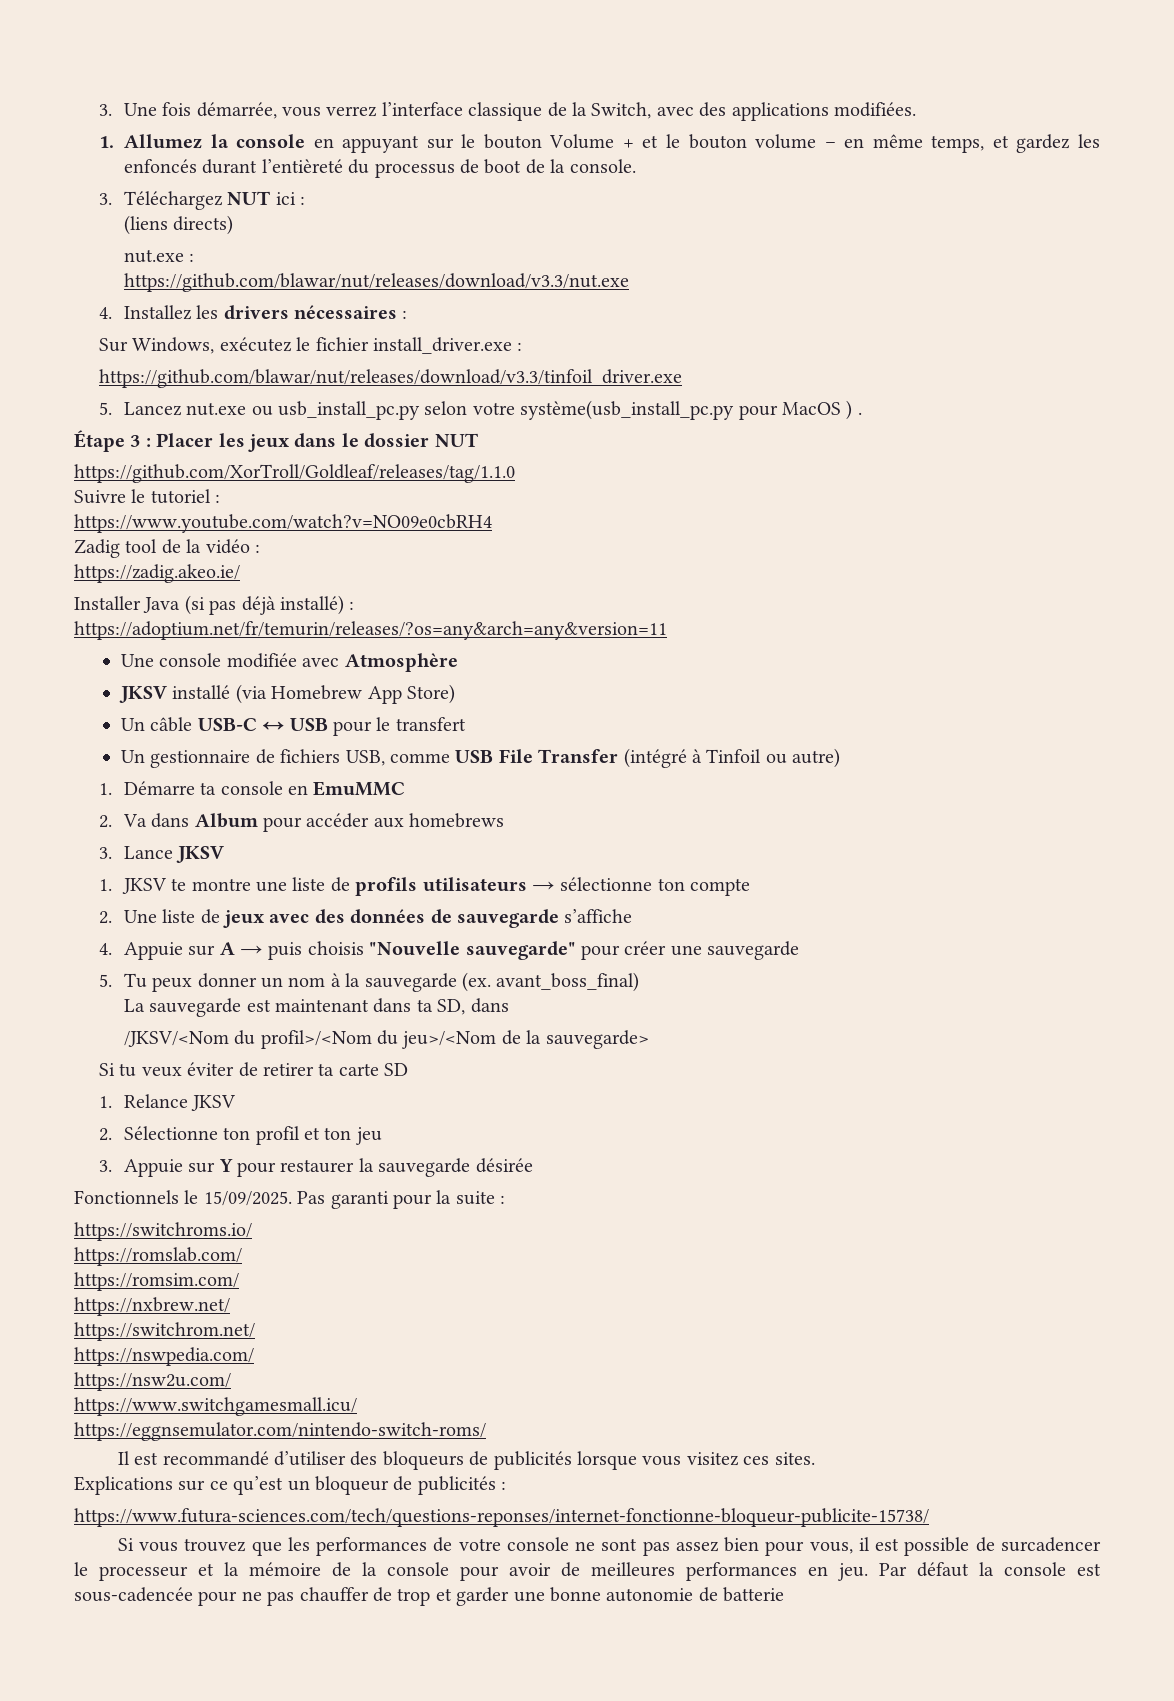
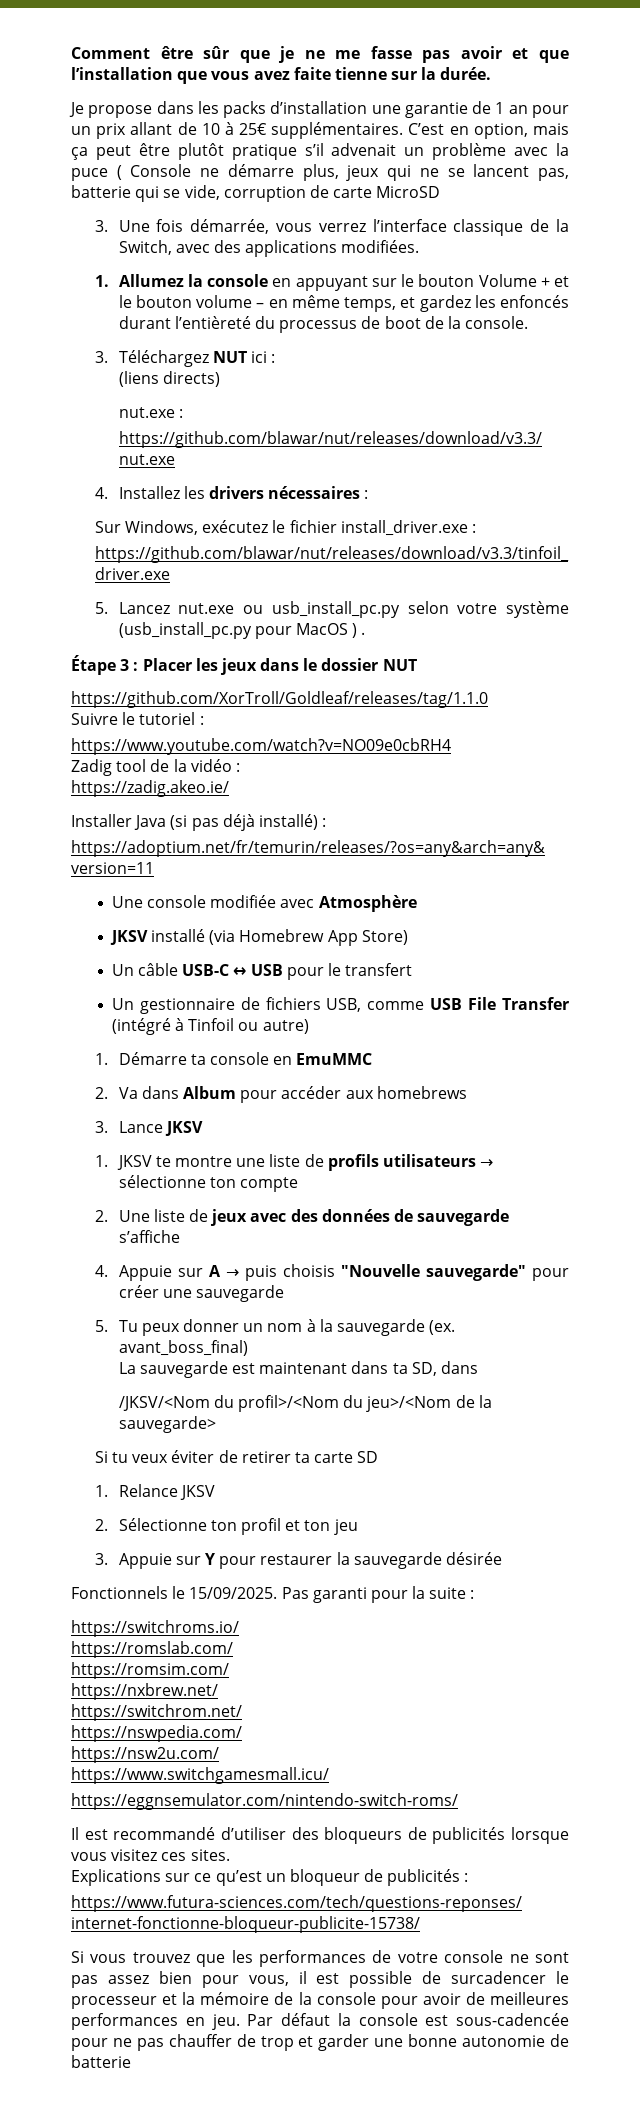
(98, 110) none -> [71,46,569,63] [71,67,492,84] [69,101,569,118] [71,122,569,139] [71,143,569,160] [71,164,570,181] [71,185,441,202] Comment être sûr que je ne me fasse pas avoir et que l’installation que vous avez faite tienne sur la durée. // Je propose dans les packs d’installation une garantie de 1 an pour un prix allant de 10 à 25€ supplémentaires. C’est en option, mais ça peut être plutôt pratique s’il advenait un problème avec la puce ( Console ne démarre plus, jeux qui ne se lancent pas, batterie qui se vide, corruption de carte MicroSD //
[520,400,735,420] système(usb_install_pc.py -> [505,601,569,618] [118,622,252,639] système (usb_install_pc.py

